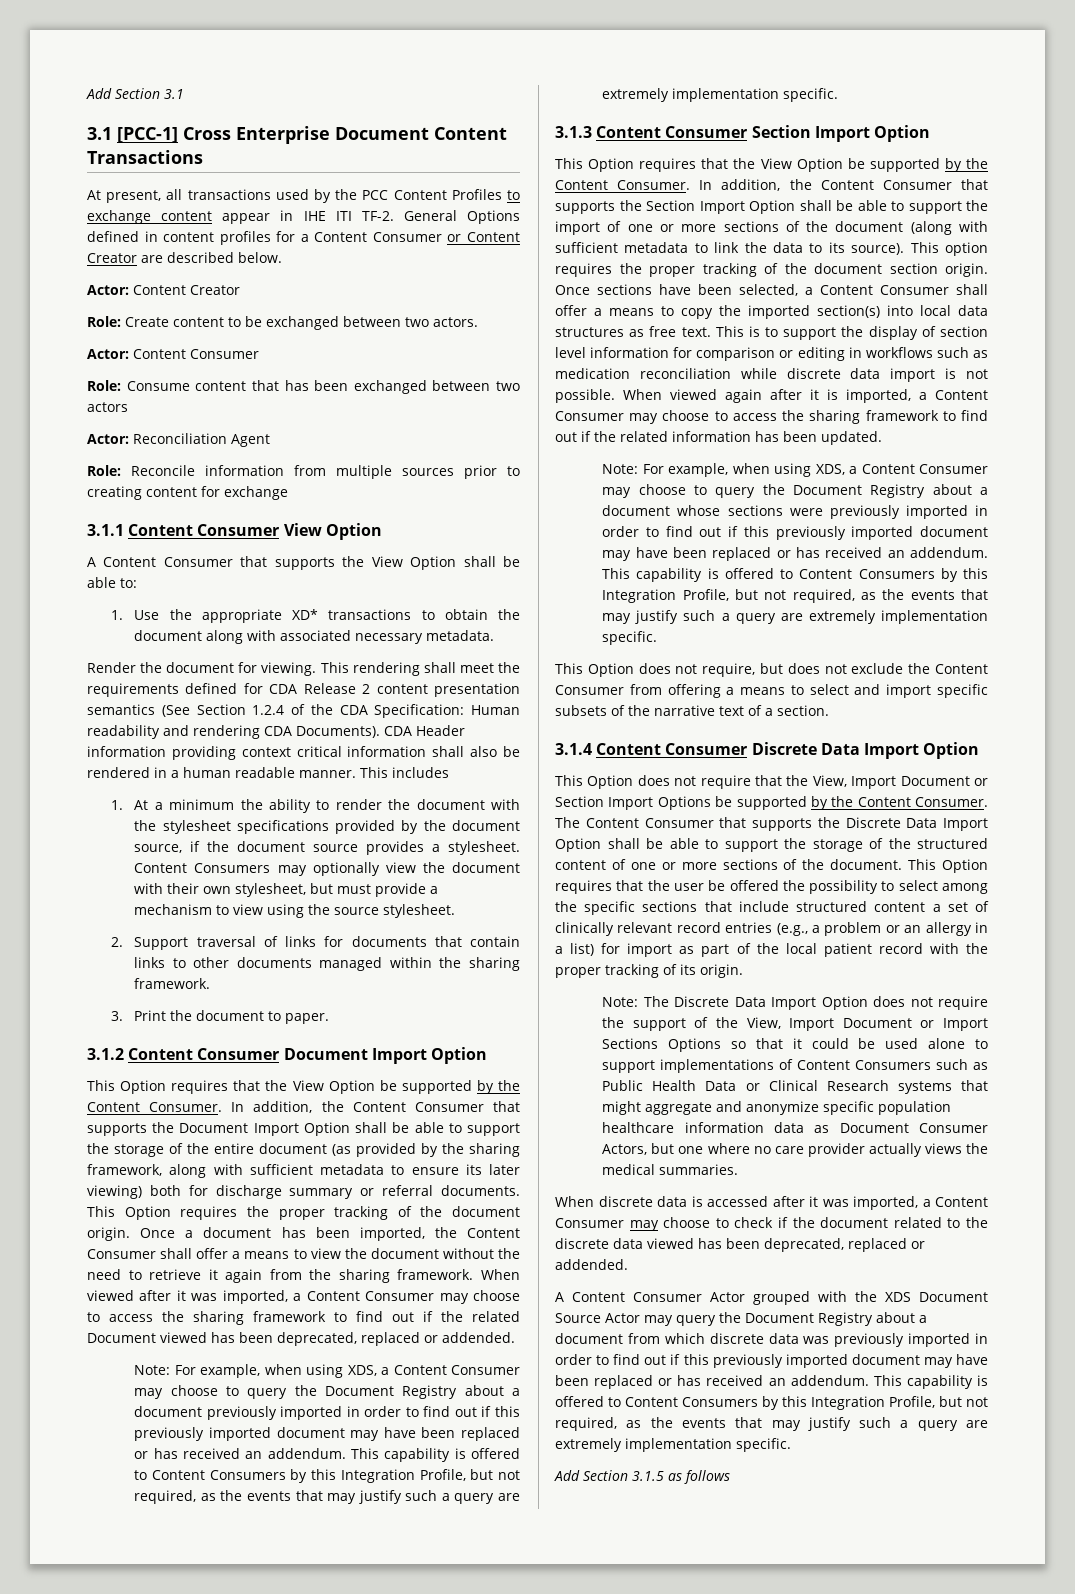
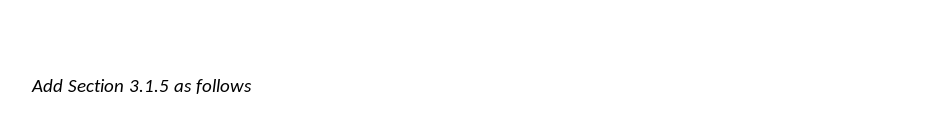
[86,88,184,99] [87,126,507,144] [87,150,203,164] [87,189,520,203] [87,210,520,224] [87,231,520,245] [87,252,282,263] [87,285,240,295] [87,316,478,330] [87,349,259,359] [87,380,520,394] [87,402,128,412] [87,433,270,447] [87,465,520,479] [87,486,288,500] [87,523,382,540] [87,556,521,570] [87,577,137,588] [110,609,520,623] [134,630,495,644] [87,662,520,676] [87,683,520,697] [87,704,520,718] [87,725,465,739] [87,746,520,760] [87,767,449,778] [110,799,520,813] [134,820,520,834] [134,841,520,855] [134,862,520,876] [134,883,439,897] [134,904,456,918] [110,936,520,950] [134,957,520,971] [134,978,211,989] [110,1010,330,1024] [87,1047,487,1064] [87,1080,520,1094] [87,1101,520,1113] [87,1122,520,1136] [87,1143,520,1157] [87,1164,520,1178] [87,1185,520,1199] [87,1206,520,1220] [87,1227,520,1241] [87,1248,520,1259] [87,1269,520,1283] [87,1290,520,1304] [87,1311,520,1325] [87,1332,515,1346] [134,1364,520,1378] [134,1385,520,1399] [134,1406,520,1420] [134,1427,520,1441] [134,1448,520,1462] [134,1469,520,1483] [134,1490,520,1504] [602,88,839,102] [555,125,930,142] [555,158,988,172] [555,179,988,191] [555,200,988,214] [555,221,988,235] [555,242,988,256] [555,263,988,277] [555,284,988,296] [555,305,988,319] [555,326,988,340] [555,347,988,361] [555,368,988,382] [555,389,988,403] [555,410,988,424] [555,431,882,445] [602,463,988,477] [602,484,988,498] [602,505,988,519] [602,526,988,540] [602,547,988,561] [602,568,988,582] [602,589,988,603] [602,610,988,624] [602,631,658,645] [555,663,988,677] [555,684,988,698] [555,705,829,716] [555,742,980,759] [555,775,988,789] [555,796,988,810] [555,817,988,831] [555,838,988,852] [555,859,988,873] [555,880,988,894] [555,901,989,915] [555,922,988,936] [555,943,988,957] [555,964,743,978] [602,996,988,1010] [602,1017,988,1031] [602,1038,988,1052] [602,1059,988,1073] [602,1080,988,1094] [602,1101,952,1115] [602,1122,988,1133] [602,1143,988,1157] [602,1164,739,1175] [555,1196,988,1210] [555,1217,988,1231] [555,1238,925,1252] [555,1259,628,1270] [555,1291,988,1305] [555,1312,927,1326] [555,1333,988,1347] [555,1354,988,1368] [555,1375,988,1389] [555,1396,988,1410] [555,1417,988,1431] [555,1438,791,1452] [554,1470,628,1481] Add Section 3.1 // 3.1 [PCC-1] Cross Enterprise Document Content Transactions // At present, all transactions used by the PCC Content Profiles to exchange content appear in IHE ITI TF-2. General Options defined in content profiles for a Content Consumer or Content Creator are described below. // Actor: Content Creator // Role: Create content to be exchanged between two actors. // Actor: Content Consumer // Role: Consume content that has been exchanged between two actors // Actor: Reconciliation Agent // Role: Reconcile information from multiple sources prior to creating content for exchange // 3.1.1 Content Consumer View Option // A Content Consumer that supports the View Option shall be able to: // 1. Use the appropriate XD* transactions to obtain the document along with associated necessary metadata. // Render the document for viewing. This rendering shall meet the requirements defined for CDA Release 2 content presentation semantics (See Section 1.2.4 of the CDA Specification: Human readability and rendering CDA Documents). CDA Header information providing context critical information shall also be rendered in a human readable manner. This includes // 1. At a minimum the ability to render the document with the stylesheet specifications provided by the document source, if the document source provides a stylesheet. Content Consumers may optionally view the document with their own stylesheet, but must provide a mechanism to view using the source stylesheet. // 2. Support traversal of links for documents that contain links to other documents managed within the sharing framework. // 3. Print the document to paper. // 3.1.2 Content Consumer Document Import Option // This Option requires that the View Option be supported by the Content Consumer. In addition, the Content Consumer that supports the Document Import Option shall be able to support the storage of the entire document (as provided by the sharing framework, along with sufficient metadata to ensure its later viewing) both for discharge summary or referral documents. This Option requires the proper tracking of the document origin. Once a document has been imported, the Content Consumer shall offer a means to view the document without the need to retrieve it again from the sharing framework. When viewed after it was imported, a Content Consumer may choose to access the sharing framework to find out if the related Document viewed has been deprecated, replaced or addended. // Note: For example, when using XDS, a Content Consumer may choose to query the Document Registry about a document previously imported in order to find out if this previously imported document may have been replaced or has received an addendum. This capability is offered to Content Consumers by this Integration Profile, but not required, as the events that may justify such a query are extremely implementation specific. // 3.1.3 Content Consumer Section Import Option // This Option requires that the View Option be supported by the Content Consumer. In addition, the Content Consumer that supports the Section Import Option shall be able to support the import of one or more sections of the document (along with sufficient metadata to link the data to its source). This option requires the proper tracking of the document section origin. Once sections have been selected, a Content Consumer shall offer a means to copy the imported section(s) into local data structures as free text. This is to support the display of section level information for comparison or editing in workflows such as medication reconciliation while discrete data import is not possible. When viewed again after it is imported, a Content Consumer may choose to access the sharing framework to find out if the related information has been updated. // Note: For example, when using XDS, a Content Consumer may choose to query the Document Registry about a document whose sections were previously imported in order to find out if this previously imported document may have been replaced or has received an addendum. This capability is offered to Content Consumers by this Integration Profile, but not required, as the events that may justify such a query are extremely implementation specific. // This Option does not require, but does not exclude the Content Consumer from offering a means to select and import specific subsets of the narrative text of a section. // 3.1.4 Content Consumer Discrete Data Import Option // This Option does not require that the View, Import Document or Section Import Options be supported by the Content Consumer. The Content Consumer that supports the Discrete Data Import Option shall be able to support the storage of the structured content of one or more sections of the document. This Option requires that the user be offered the possibility to select among the specific sections that include structured content a set of clinically relevant record entries (e.g., a problem or an allergy in a list) for import as part of the local patient record with the proper tracking of its origin. // Note: The Discrete Data Import Option does not require the support of the View, Import Document or Import Sections Options so that it could be used alone to support implementations of Content Consumers such as Public Health Data or Clinical Research systems that might aggregate and anonymize specific population healthcare information data as Document Consumer Actors, but one where no care provider actually views the medical summaries. // When discrete data is accessed after it was imported, a Content Consumer may choose to check if the document related to the discrete data viewed has been deprecated, replaced or addended. // A Content Consumer Actor grouped with the XDS Document Source Actor may query the Document Registry about a document from which discrete data was previously imported in order to find out if this previously imported document may have been replaced or has received an addendum. This capability is offered to Content Consumers by this Integration Profile, but not required, as the events that may justify such a query are extremely implementation specific. // Add Section -> [31,79,124,92] Add Section

